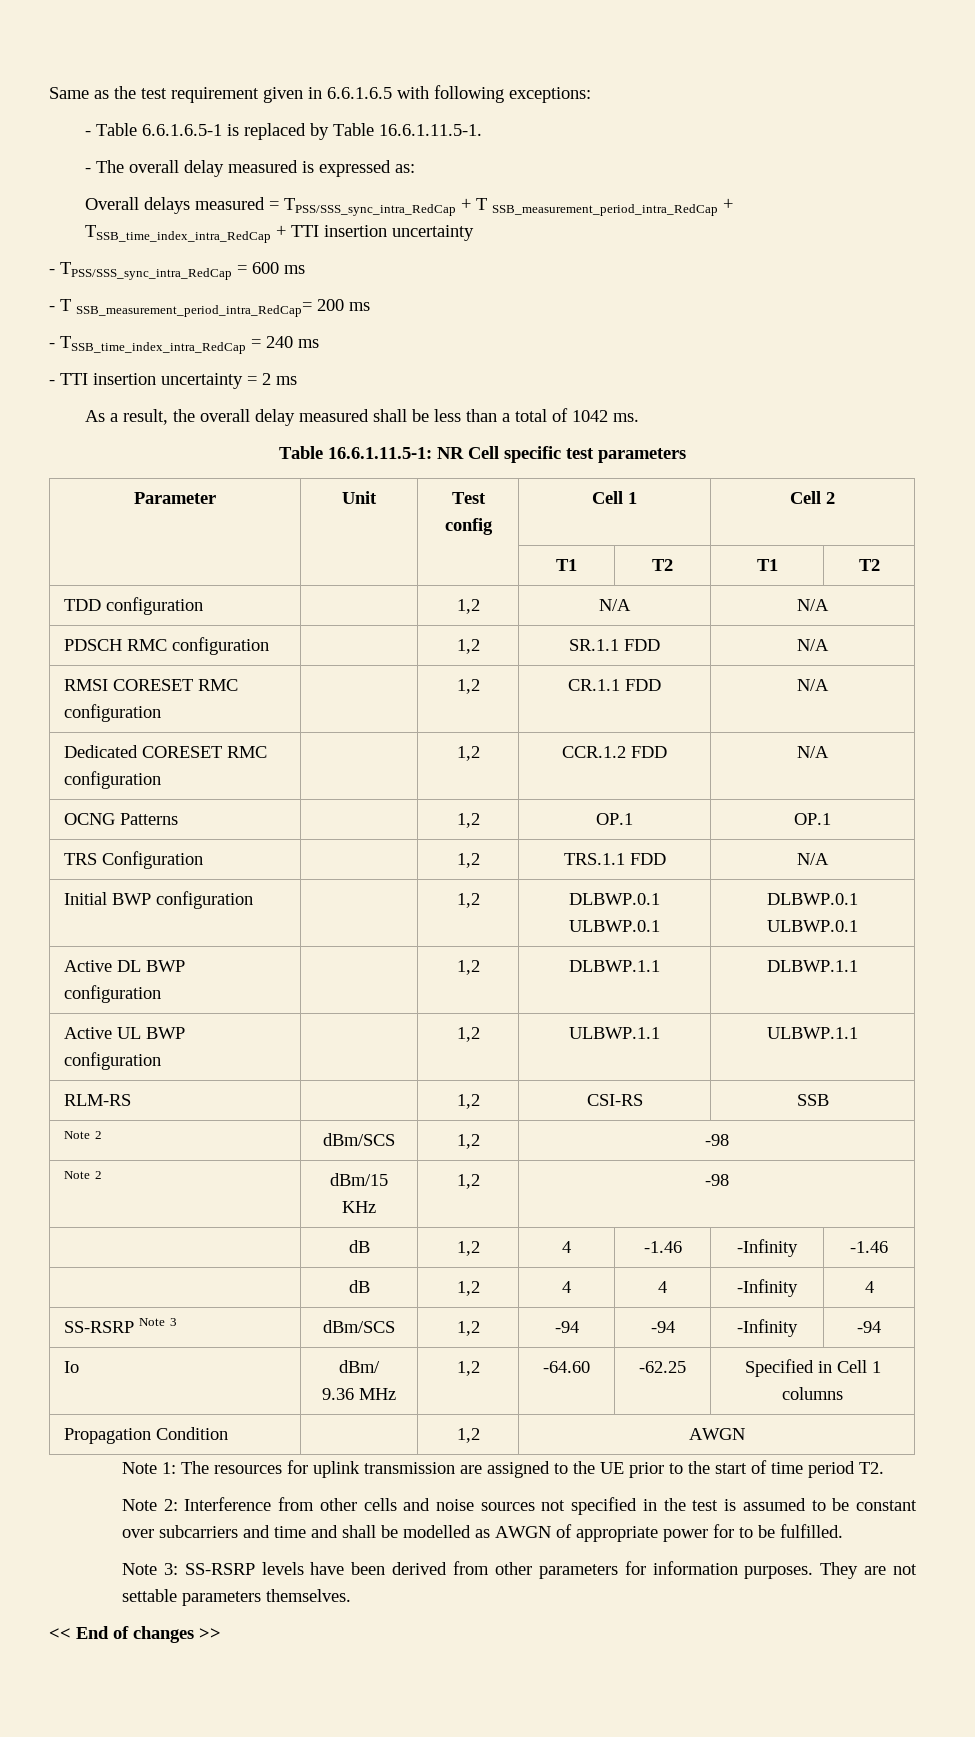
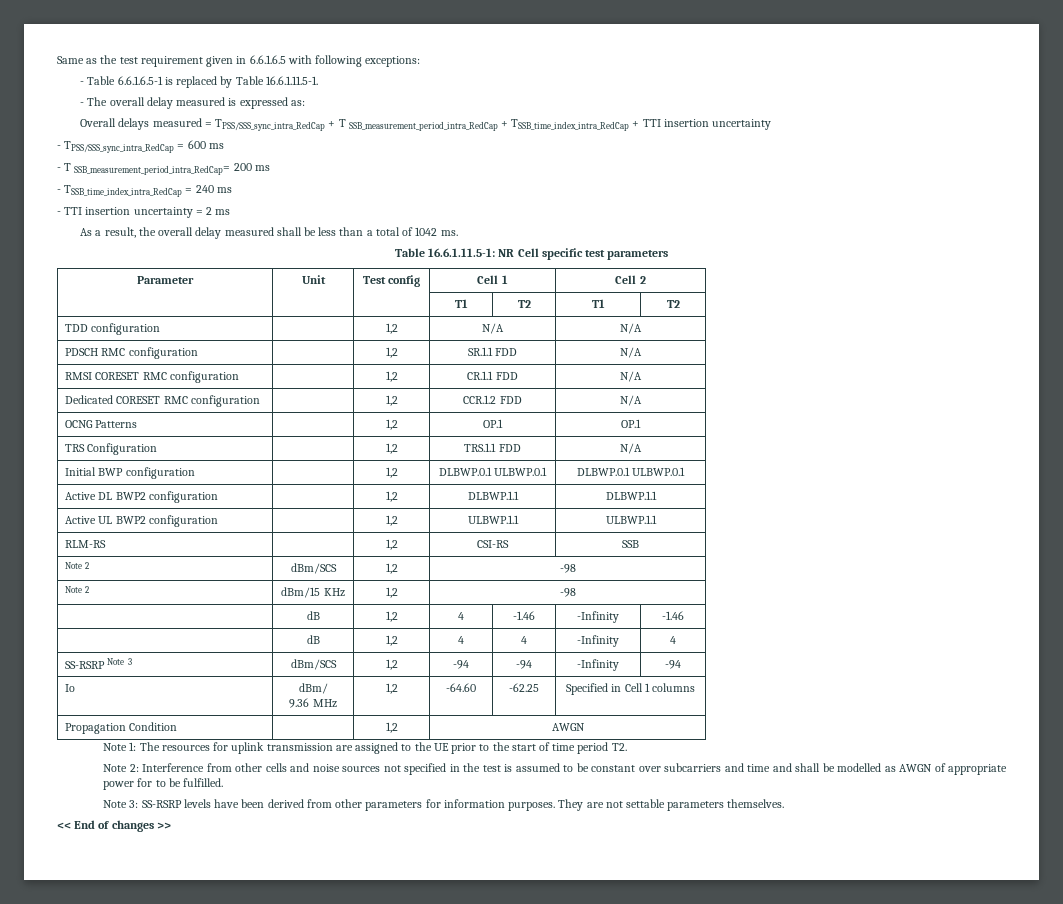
[145,960,185,972] BWP -> [115,492,146,500] BWP2
[145,1027,185,1039] BWP -> [115,516,146,524] BWP2

